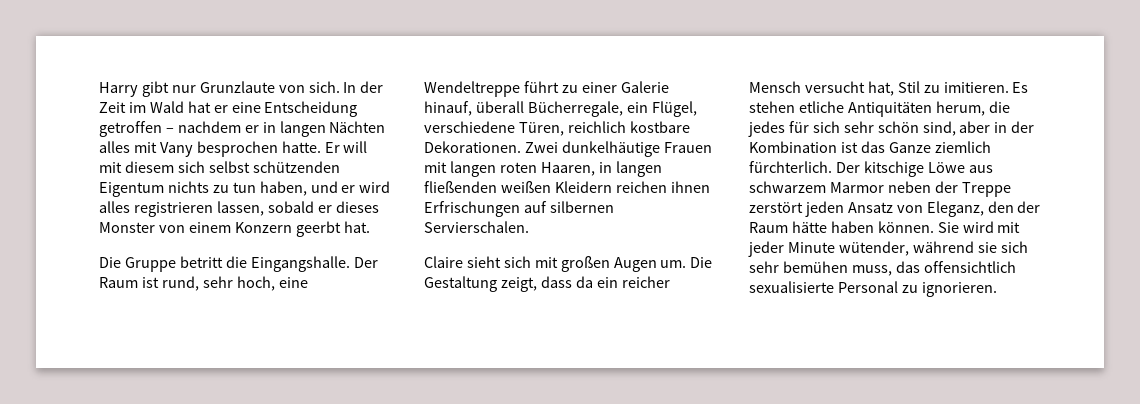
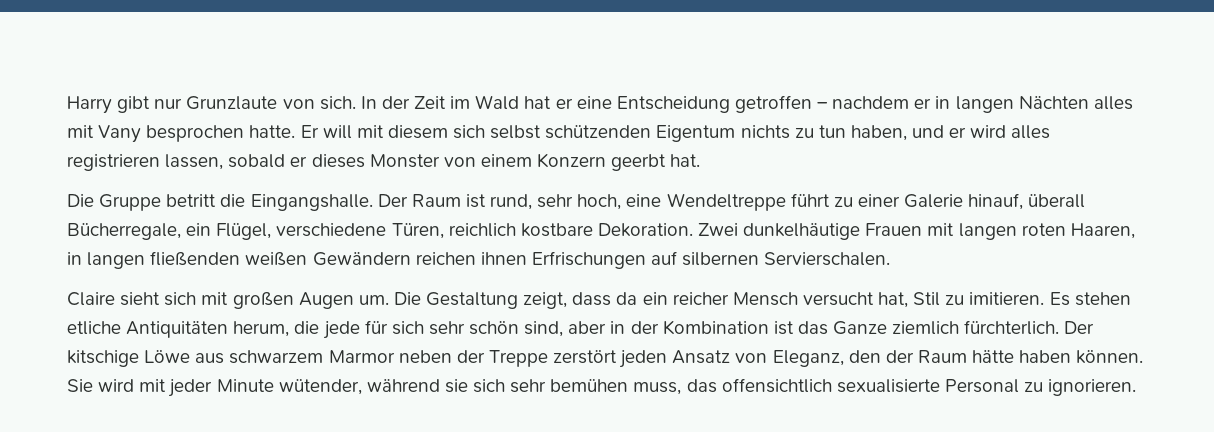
[424,141,521,153] Dekorationen. -> [597,223,693,237] Dekoration.
[554,181,612,193] Kleidern -> [312,252,411,266] Gewändern
[748,121,785,137] jedes -> [322,321,360,339] jede

